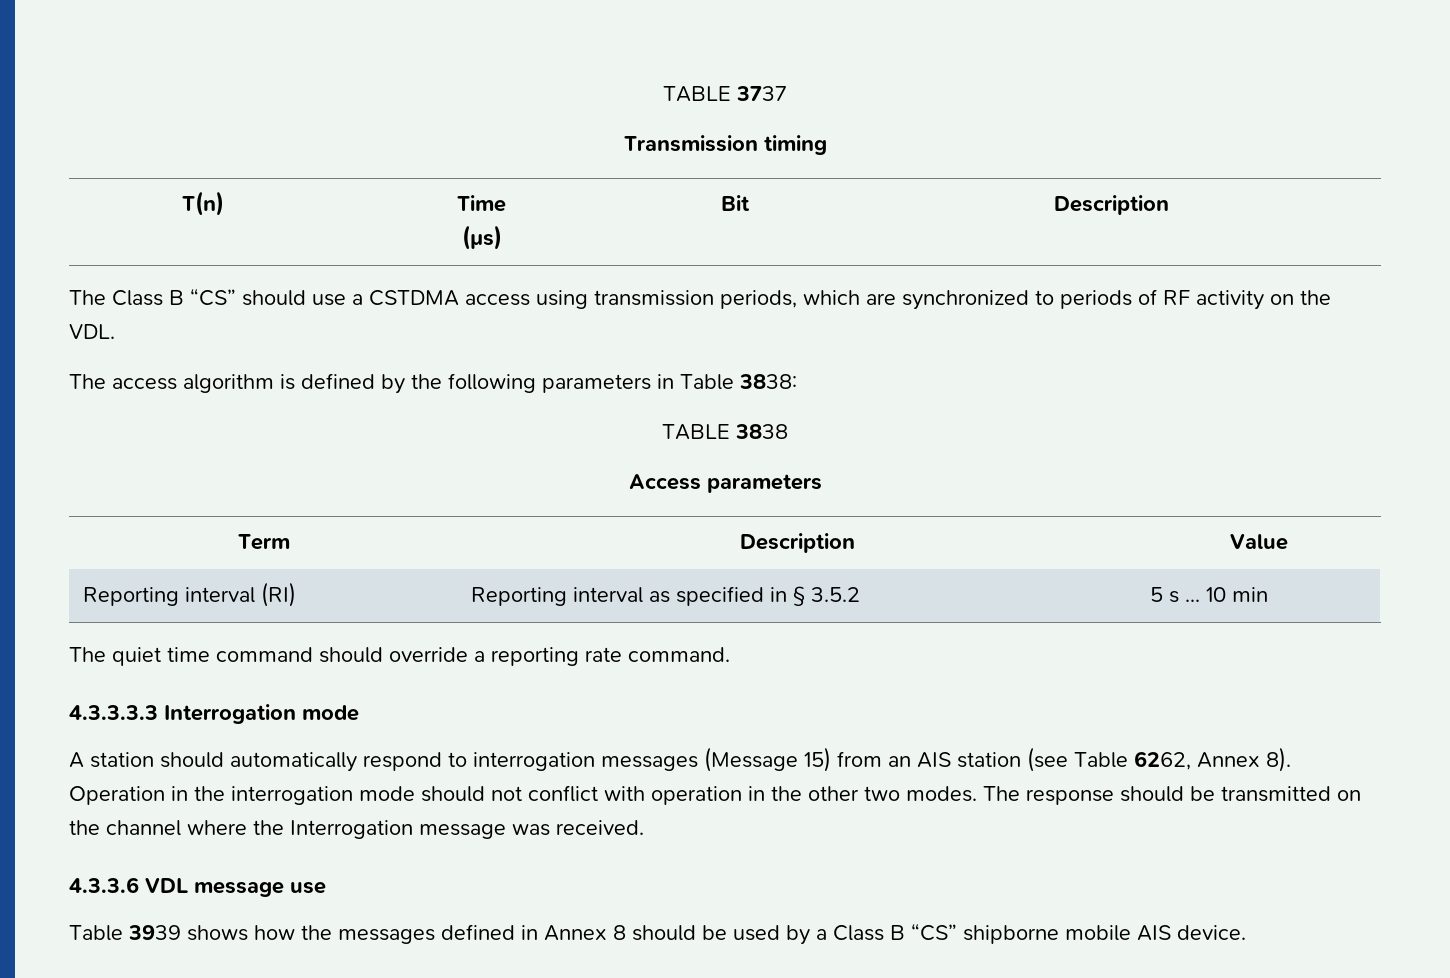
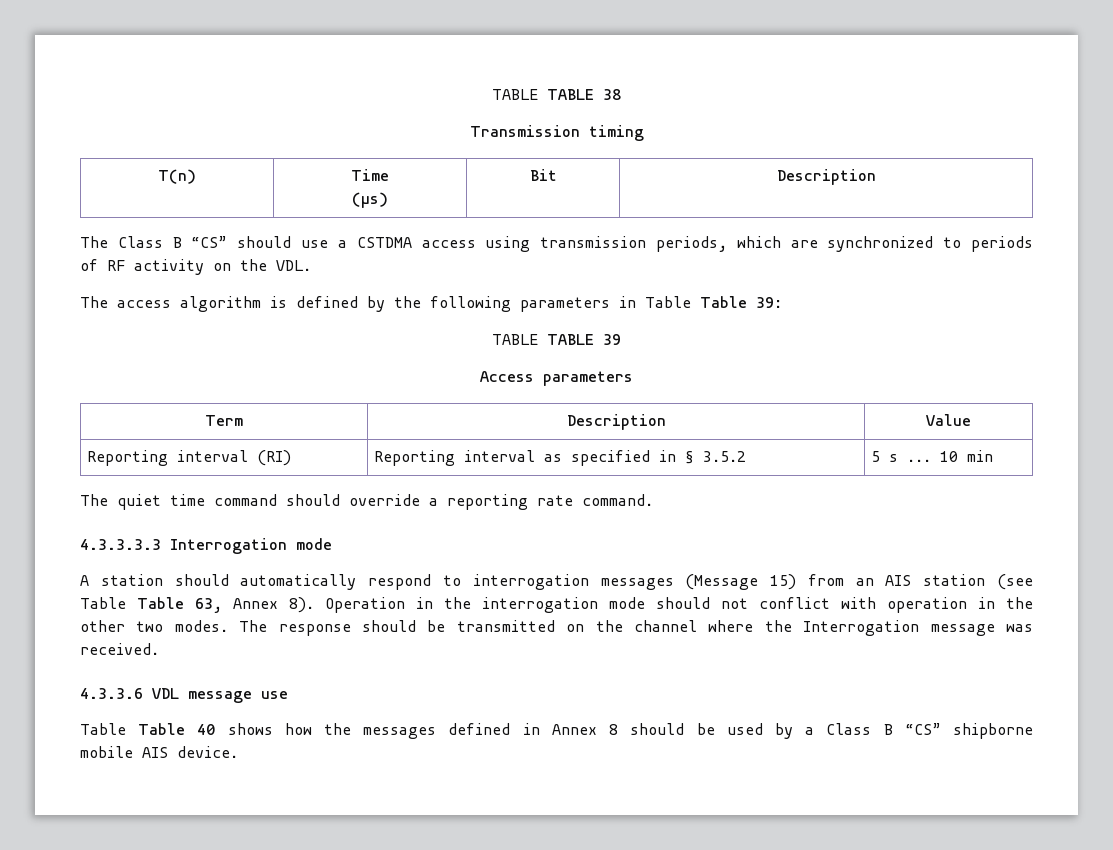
[663,86,787,102] TABLE 3737 -> [492,89,621,100] TABLE TABLE 38
[739,374,797,389] [662,424,788,440] 3838: // TABLE 3838 -> [700,296,782,308] [492,334,621,345] Table 39: // TABLE TABLE 39
[1134,751,1191,770] 6262, -> [137,597,222,613] Table 63,
[128,925,181,940] 3939 -> [138,723,216,735] Table 40

